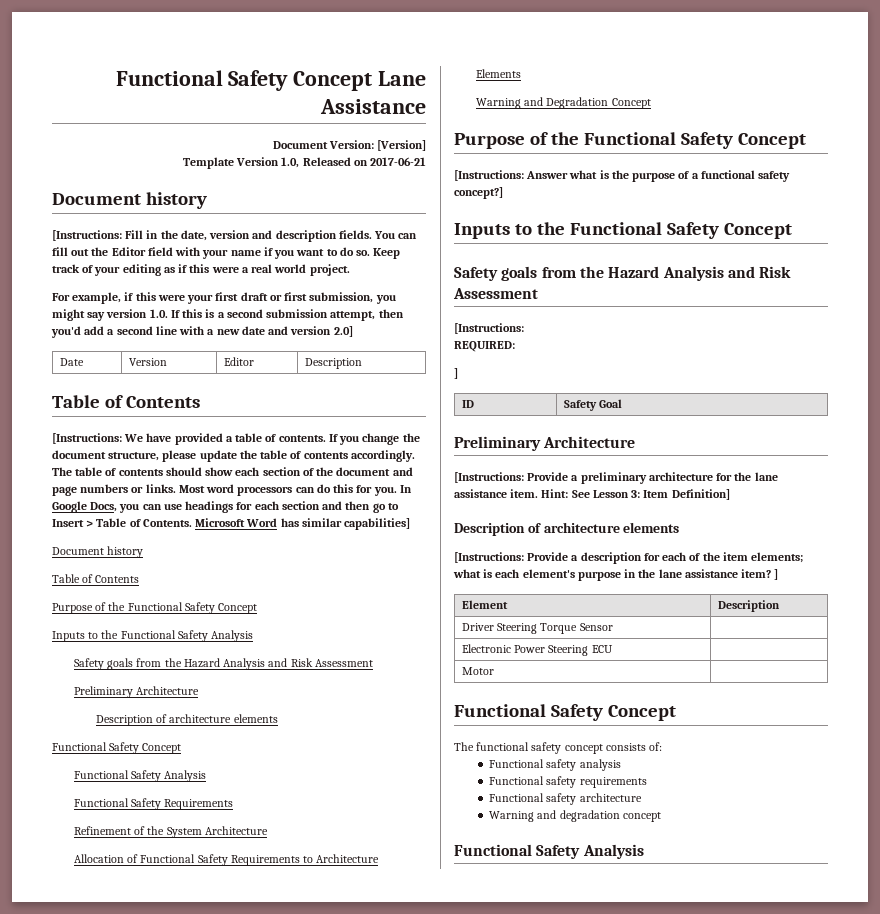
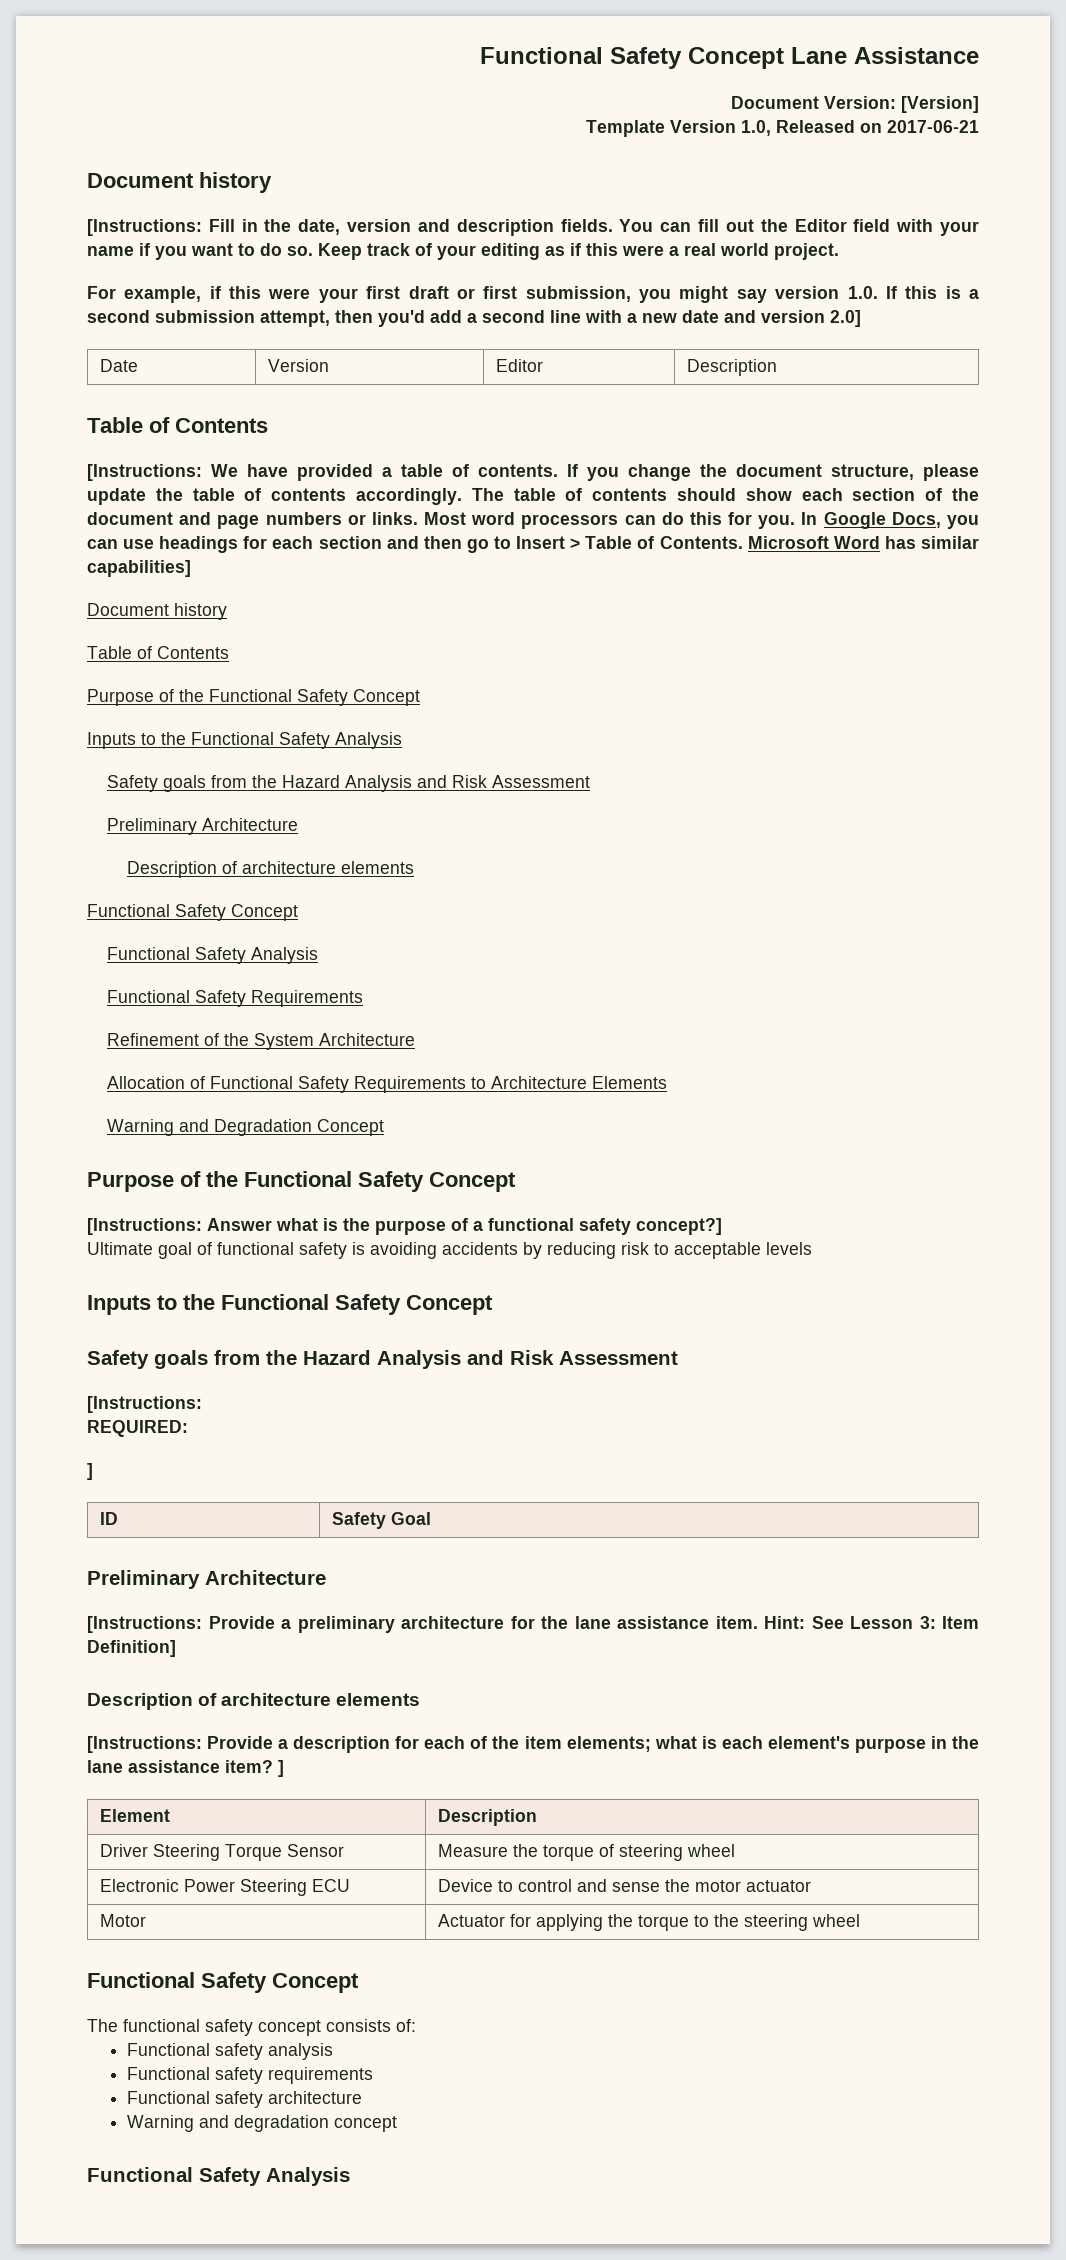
(503, 193) none -> [87,1242,812,1259] // Ultimate goal of functional safety is avoiding accidents by reducing risk to acceptable levels
[461,644,613,656] [461,667,494,675] // Electronic Power Steering ECU | // Motor | -> [437,1844,735,1861] [99,1879,350,1896] [437,1879,811,1892] [99,1914,146,1927] [437,1914,860,1931] Measure the torque of steering wheel // Electronic Power Steering ECU | Device to control and sense the motor actuator // Motor | Actuator for applying the torque to the steering wheel

